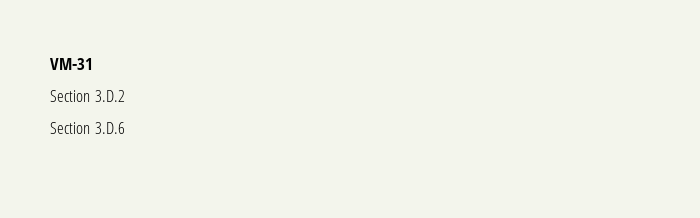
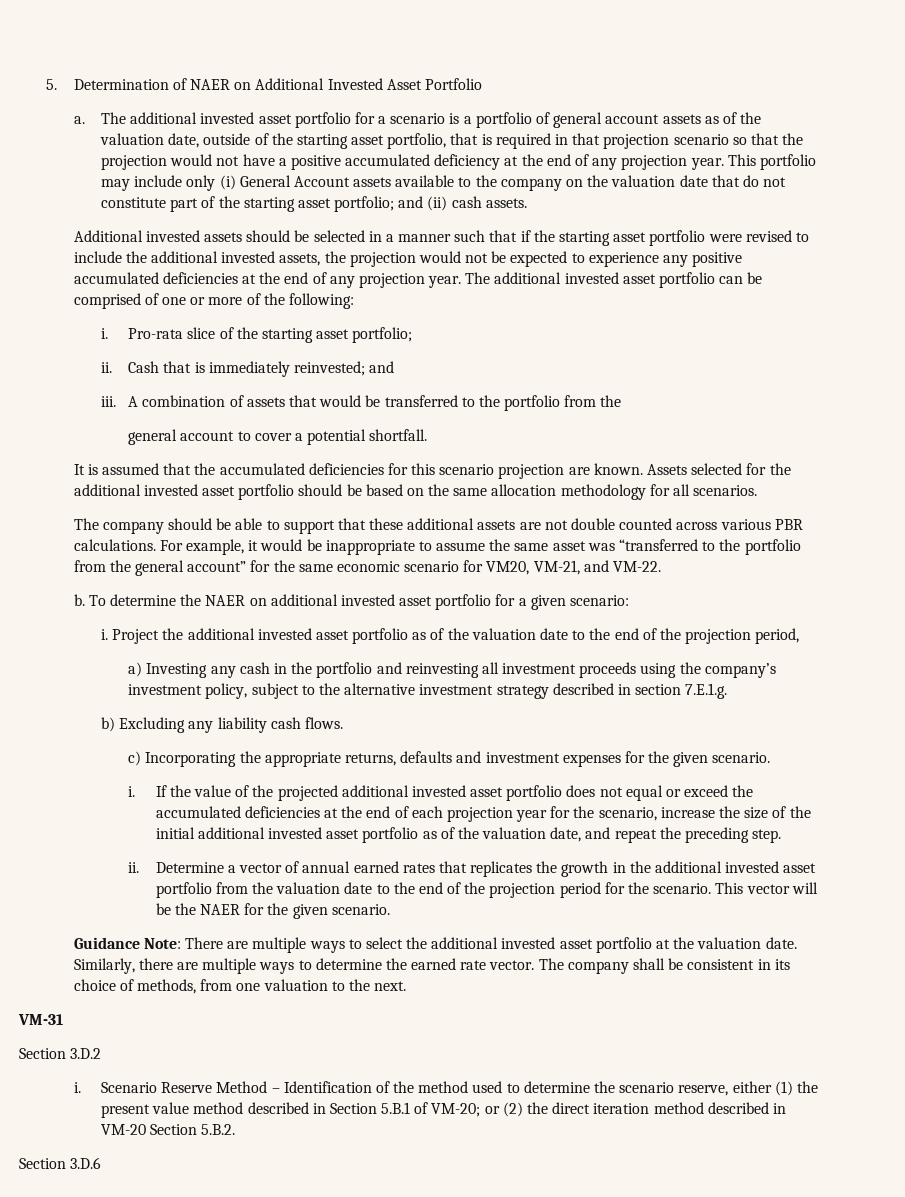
[50,58,93,70] [50,90,125,102] VM-31 // Section 3.D.2 -> [46,78,482,90] [73,112,762,128] [99,133,804,149] [100,154,816,170] [100,175,787,191] [100,196,527,212] [73,230,809,246] [73,251,743,267] [73,272,763,288] [73,293,354,309] [100,327,413,343] [100,361,395,377] [100,395,622,411] [128,429,428,445] [73,463,791,479] [73,484,758,500] [73,518,803,534] [73,539,801,555] [73,560,662,576] [73,594,630,610] [100,628,800,644] [128,662,776,678] [128,683,728,699] [100,717,343,733] [128,751,771,767] [128,785,754,801] [155,806,811,822] [155,827,782,843] [128,861,817,877] [155,882,818,898] [155,903,390,919] [73,937,797,953] [73,958,790,974] [73,979,407,994] [18,1014,63,1025] [19,1048,102,1059] [73,1081,818,1096] [100,1102,786,1118] [100,1124,236,1135] 5. Determination of NAER on Additional Invested Asset Portfolio // a. The additional invested asset portfolio for a scenario is a portfolio of general account assets as of the valuation date, outside of the starting asset portfolio, that is required in that projection scenario so that the projection would not have a positive accumulated deficiency at the end of any projection year. This portfolio may include only (i) General Account assets available to the company on the valuation date that do not constitute part of the starting asset portfolio; and (ii) cash assets. // Additional invested assets should be selected in a manner such that if the starting asset portfolio were revised to include the additional invested assets, the projection would not be expected to experience any positive accumulated deficiencies at the end of any projection year. The additional invested asset portfolio can be comprised of one or more of the following: // i. Pro-rata slice of the starting asset portfolio; // ii. Cash that is immediately reinvested; and // iii. A combination of assets that would be transferred to the portfolio from the // general account to cover a potential shortfall. // It is assumed that the accumulated deficiencies for this scenario projection are known. Assets selected for the additional invested asset portfolio should be based on the same allocation methodology for all scenarios. // The company should be able to support that these additional assets are not double counted across various PBR calculations. For example, it would be inappropriate to assume the same asset was “transferred to the portfolio from the general account” for the same economic scenario for VM20, VM-21, and VM-22. // b. To determine the NAER on additional invested asset portfolio for a given scenario: // i. Project the additional invested asset portfolio as of the valuation date to the end of the projection period, // a) Investing any cash in the portfolio and reinvesting all investment proceeds using the company’s investment policy, subject to the alternative investment strategy described in section 7.E.1.g. // b) Excluding any liability cash flows. // c) Incorporating the appropriate returns, defaults and investment expenses for the given scenario. // i. If the value of the projected additional invested asset portfolio does not equal or exceed the accumulated deficiencies at the end of each projection year for the scenario, increase the size of the initial additional invested asset portfolio as of the valuation date, and repeat the preceding step. // ii. Determine a vector of annual earned rates that replicates the growth in the additional invested asset portfolio from the valuation date to the end of the projection period for the scenario. This vector will be the NAER for the given scenario. // Guidance Note: There are multiple ways to select the additional invested asset portfolio at the valuation date. Similarly, there are multiple ways to determine the earned rate vector. The company shall be consistent in its choice of methods, from one valuation to the next. // VM-31 // Section 3.D.2 // i. Scenario Reserve Method – Identification of the method used to determine the scenario reserve, either (1) the present value method described in Section 5.B.1 of VM-20; or (2) the direct iteration method described in VM-20 Section 5.B.2.

